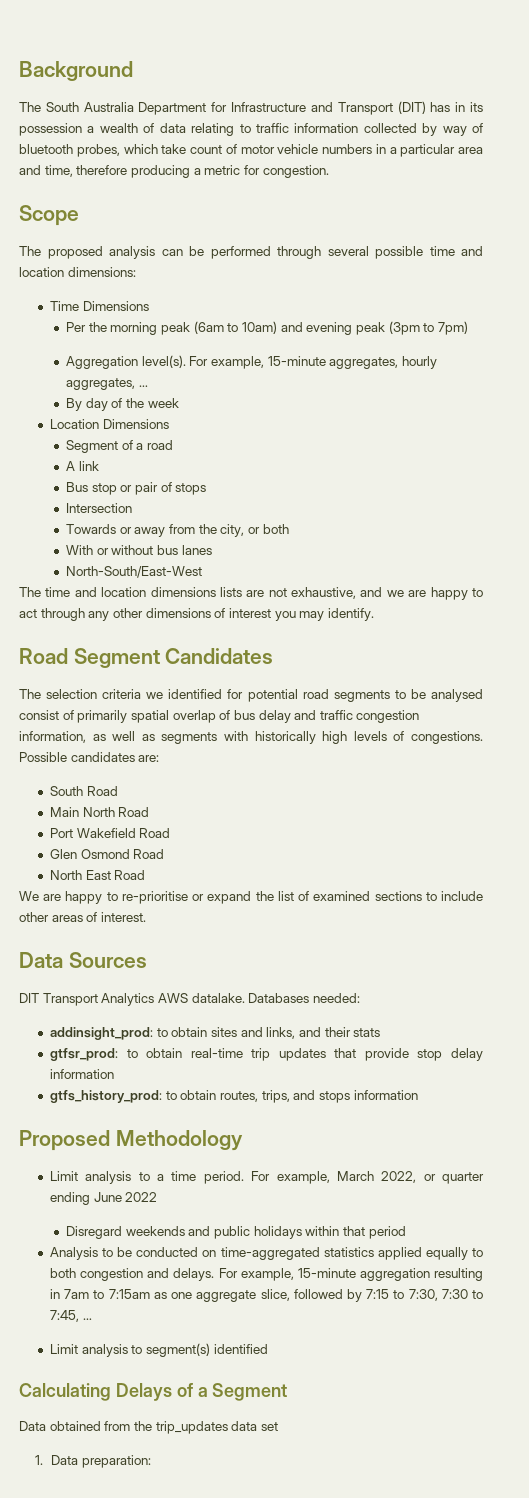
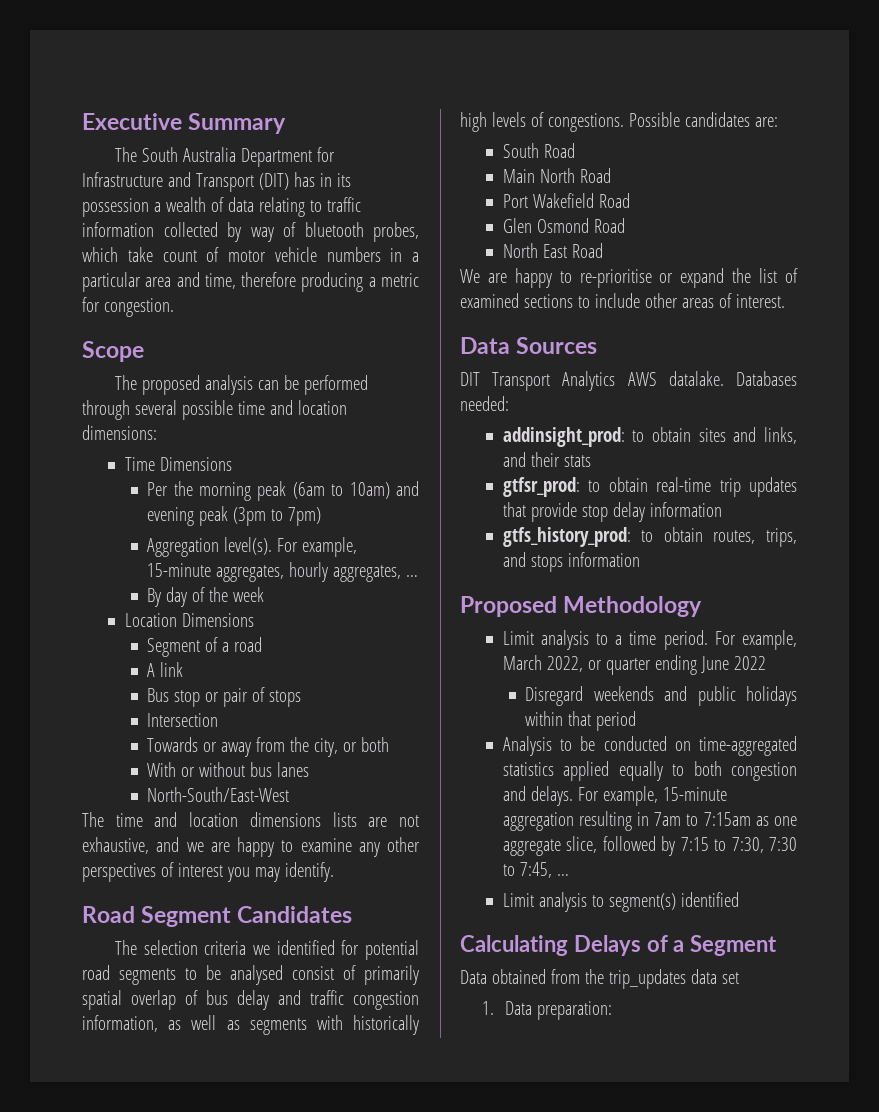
[19,61,133,81] Background -> [82,113,287,134] Executive Summary
[19,608,85,621] act through -> [300,838,352,852] examine
[145,608,211,618] dimensions -> [82,863,156,882] perspectives

